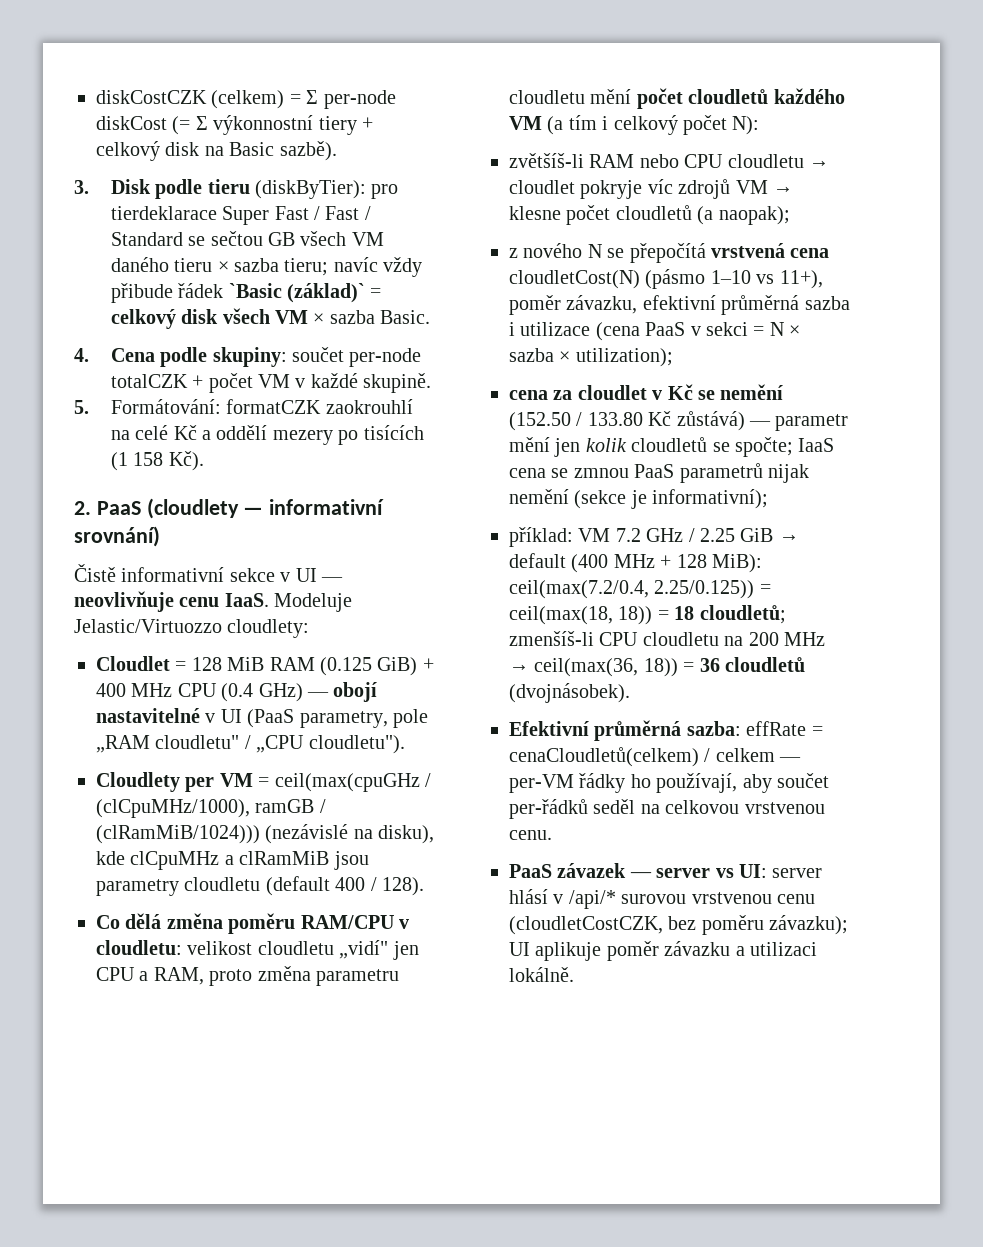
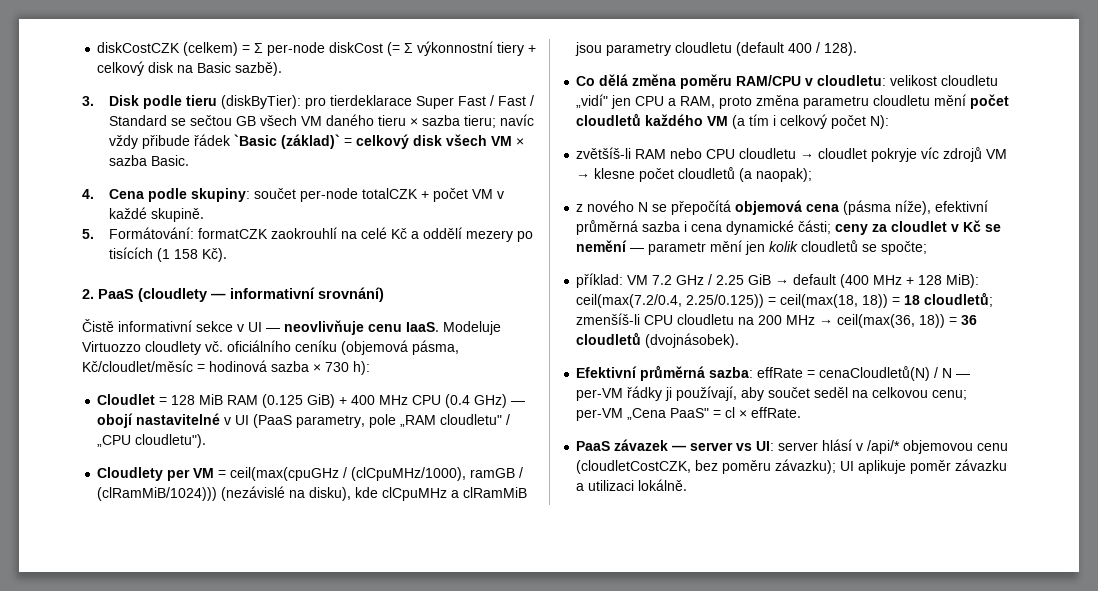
[74,619,310,638] Jelastic/Virtuozzo cloudlety: -> [82,340,459,355] [82,360,370,375] Virtuozzo cloudlety vč. oficiálního ceníku (objemová pásma, Kč/cloudlet/měsíc = hodinová sazba × 730 h):
[711,243,830,258] [509,269,823,289] [509,295,850,315] [509,322,801,341] [509,348,673,367] [509,390,548,400] vrstvená cena cloudletCost(N) (pásmo 1–10 vs 11+), poměr závazku, efektivní průměrná sazba i utilizace (cena PaaS v sekci = N × sazba × utilization); // cena -> [735,200,989,215] [576,220,869,235] objemová cena (pásma níže), efektivní průměrná sazba i cena dynamické části; ceny
[509,411,745,431] (152.50 / 133.80 Kč zůstává) -> (628, 246) none
[798,438,835,452] [509,463,809,483] [509,489,769,509] IaaS cena se zmnou PaaS parametrů nijak nemění (sekce je informativní); -> (928, 248) none
[509,747,775,767] cenaCloudletů(celkem) / celkem -> [819,366,953,381] cenaCloudletů(N) / N
[630,774,651,788] ho -> [665,387,673,401] ji
[509,799,588,819] per-řádků -> (811, 392) none
[744,802,825,814] [509,830,552,840] vrstvenou cenu. -> [932,390,968,400] [576,407,802,421] cenu; per-VM „Cena PaaS" = cl × effRate.
[621,892,772,904] surovou vrstvenou -> [903,440,974,454] objemovou

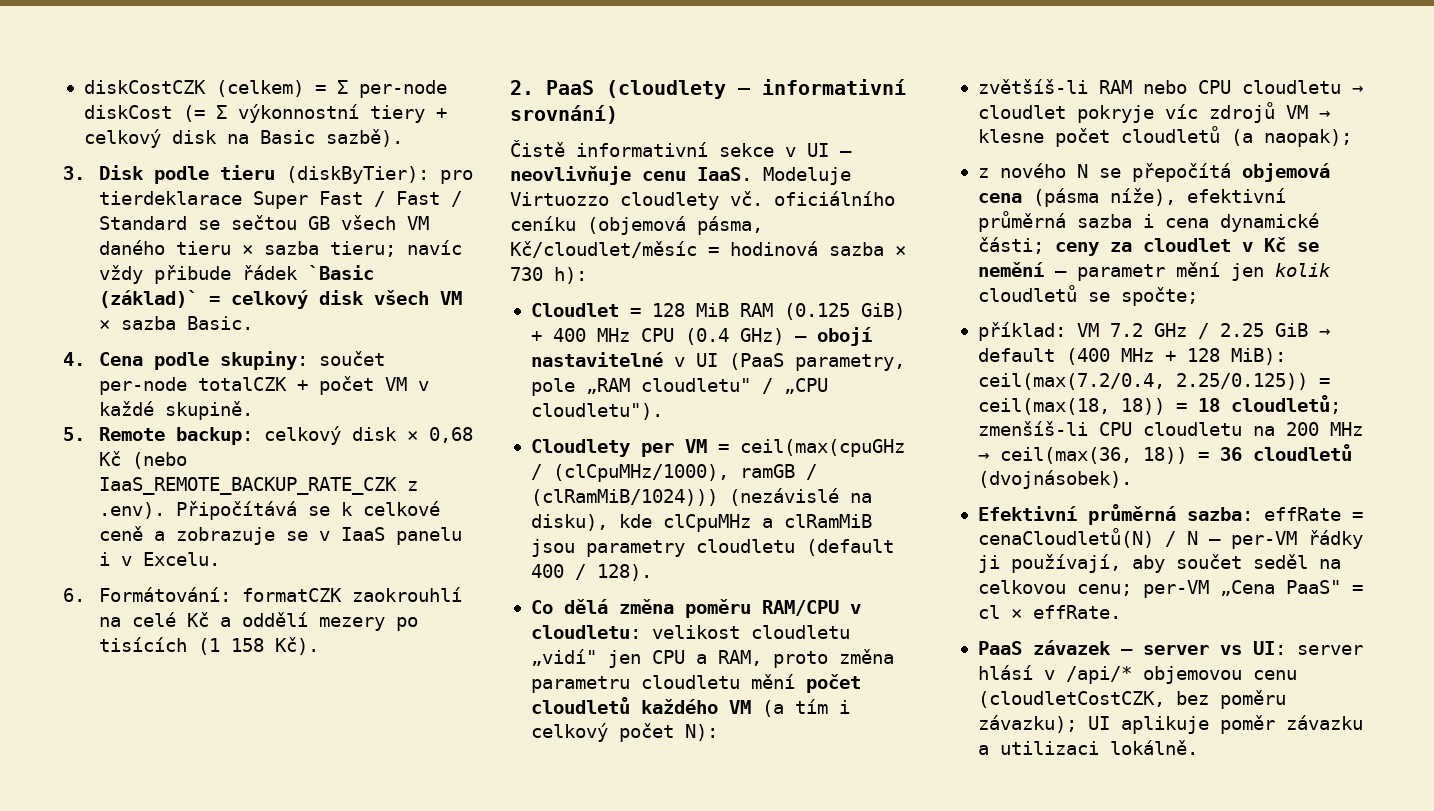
(94, 234) none -> [99,426,474,445] [99,451,188,469] [99,477,419,495] [99,501,441,520] [99,526,463,545] [99,552,221,566] [63,588,85,602] Remote backup: celkový disk × 0,68 Kč (nebo IaaS_REMOTE_BACKUP_RATE_CZK z .env). Připočítává se k celkové ceně a zobrazuje se v IaaS panelu i v Excelu. // 6.

